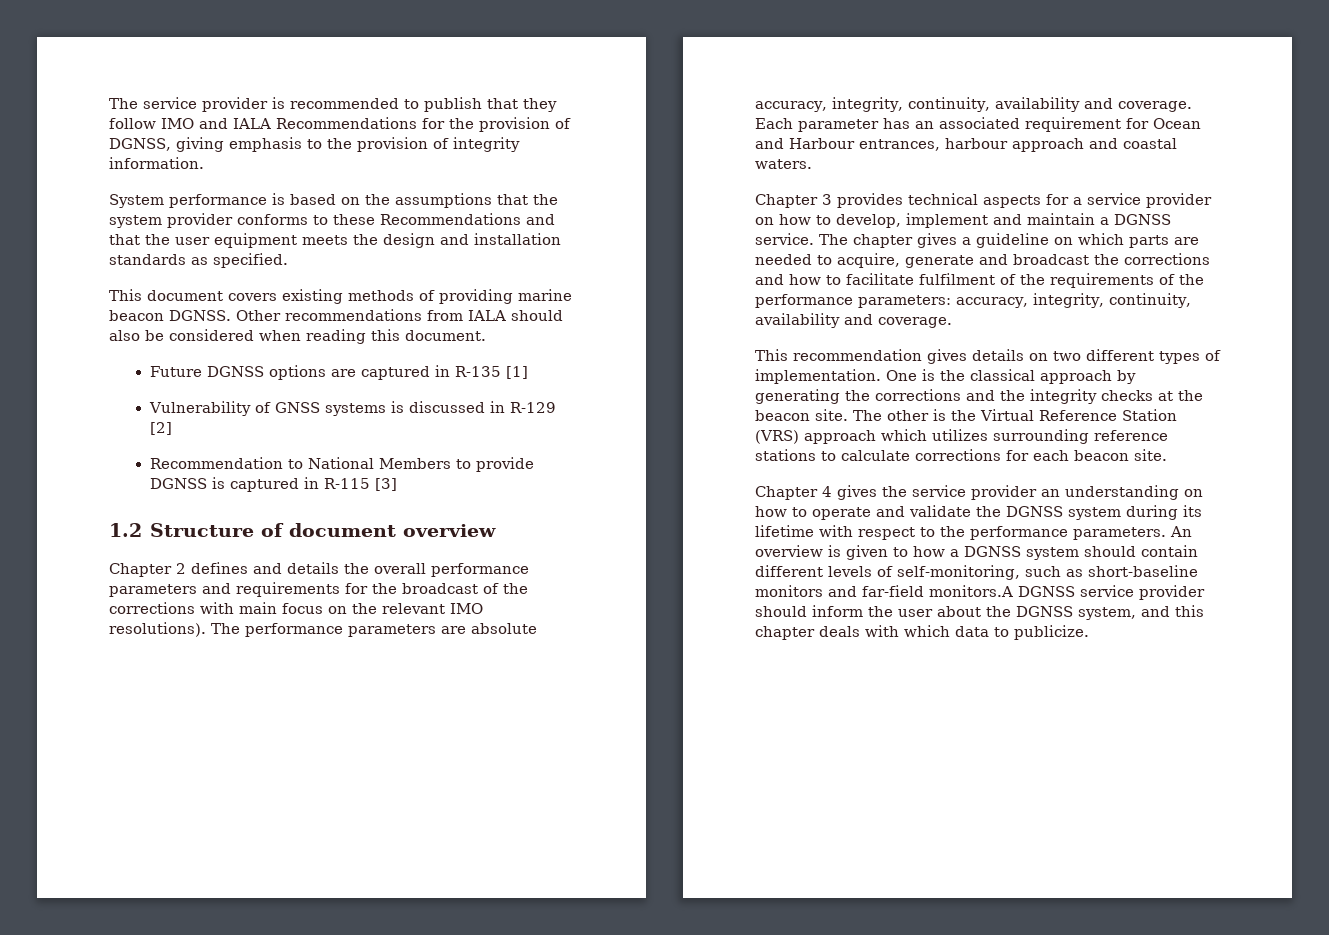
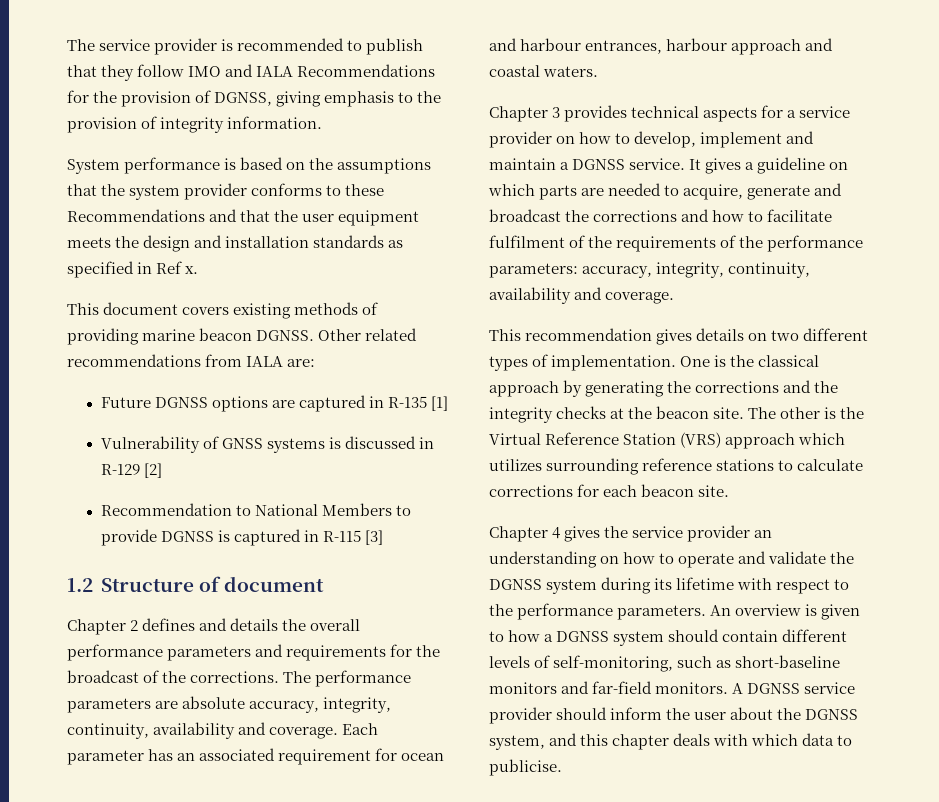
[213,253,288,268] specified. -> [67,261,199,278] specified in Ref x.
(281, 315) none -> [365,328,418,341] related
[511,310,563,321] [109,329,486,344] should also be considered when reading this document. -> [287,359,316,367] are:
[402,524,496,537] overview -> (324, 584) none
[109,602,483,614] [109,622,206,637] corrections with main focus on the relevant IMO resolutions). -> [190,671,280,683] corrections.
[1153,118,1201,129] [755,138,855,149] Ocean and Harbour -> [401,753,445,761] [489,38,582,51] ocean and harbour
[819,234,913,248] The chapter -> [689,159,702,170] It
[929,585,1013,597] monitors.A -> [655,682,744,694] monitors. A
[1014,625,1089,640] publicize. -> [489,759,562,776] publicise.

